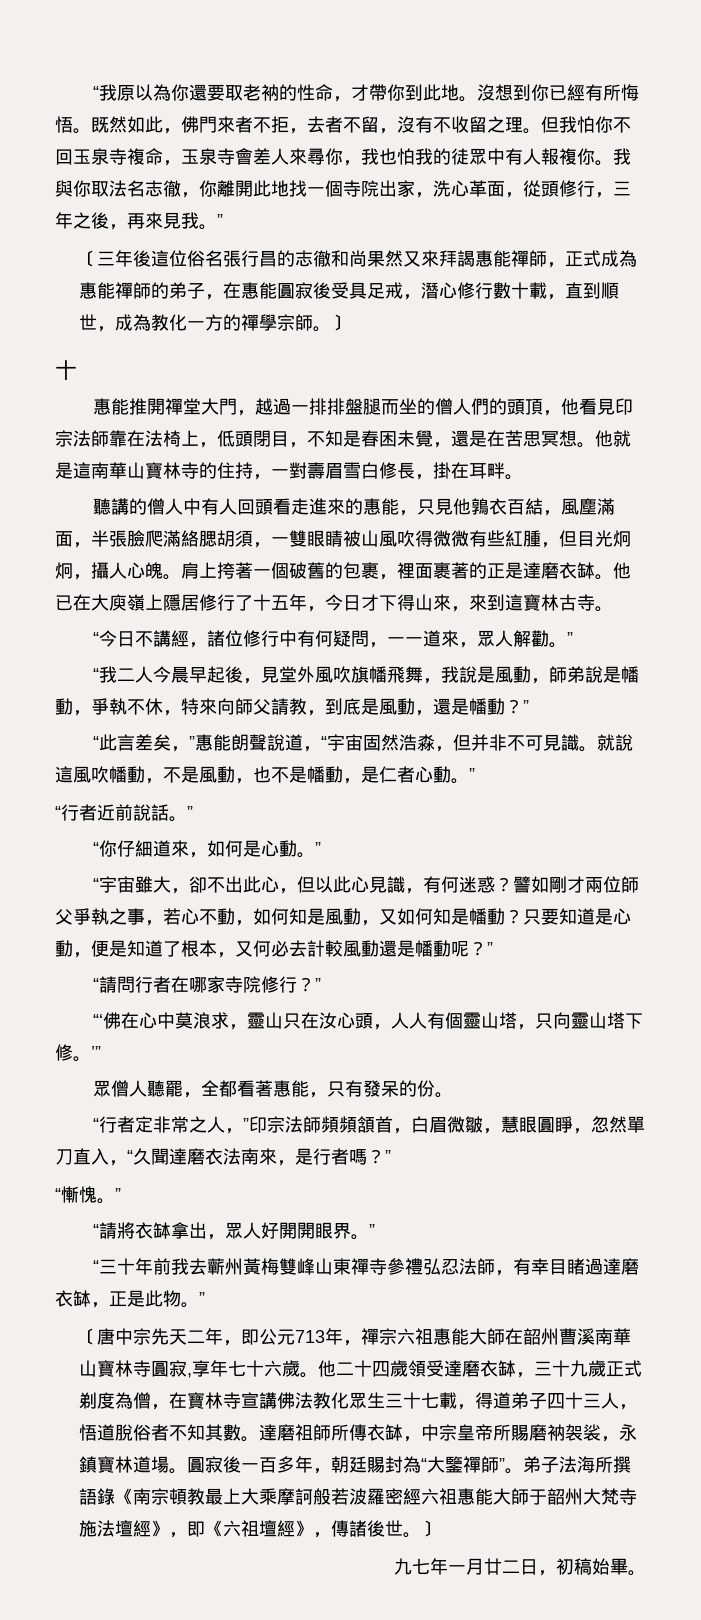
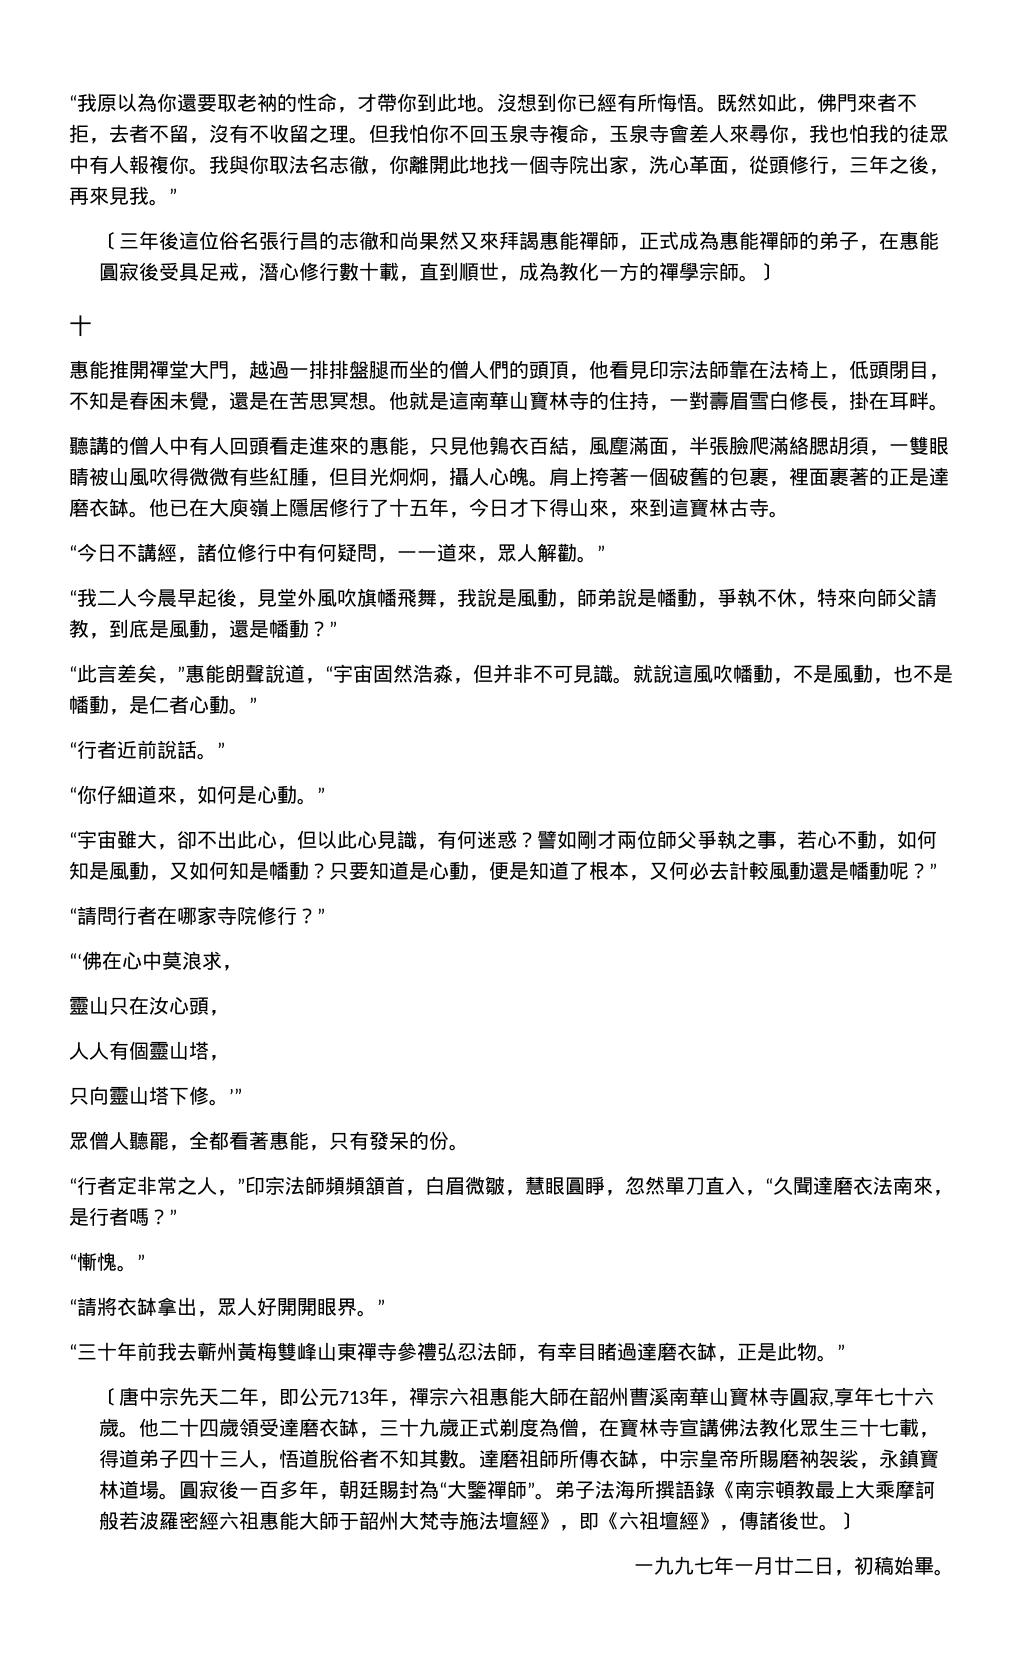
(248, 1027) none -> (242, 968) //
(392, 1027) none -> (229, 1013) //
(536, 1027) none -> (229, 1058) //
(440, 1528) none -> [634,1556,674,1575] 一九

